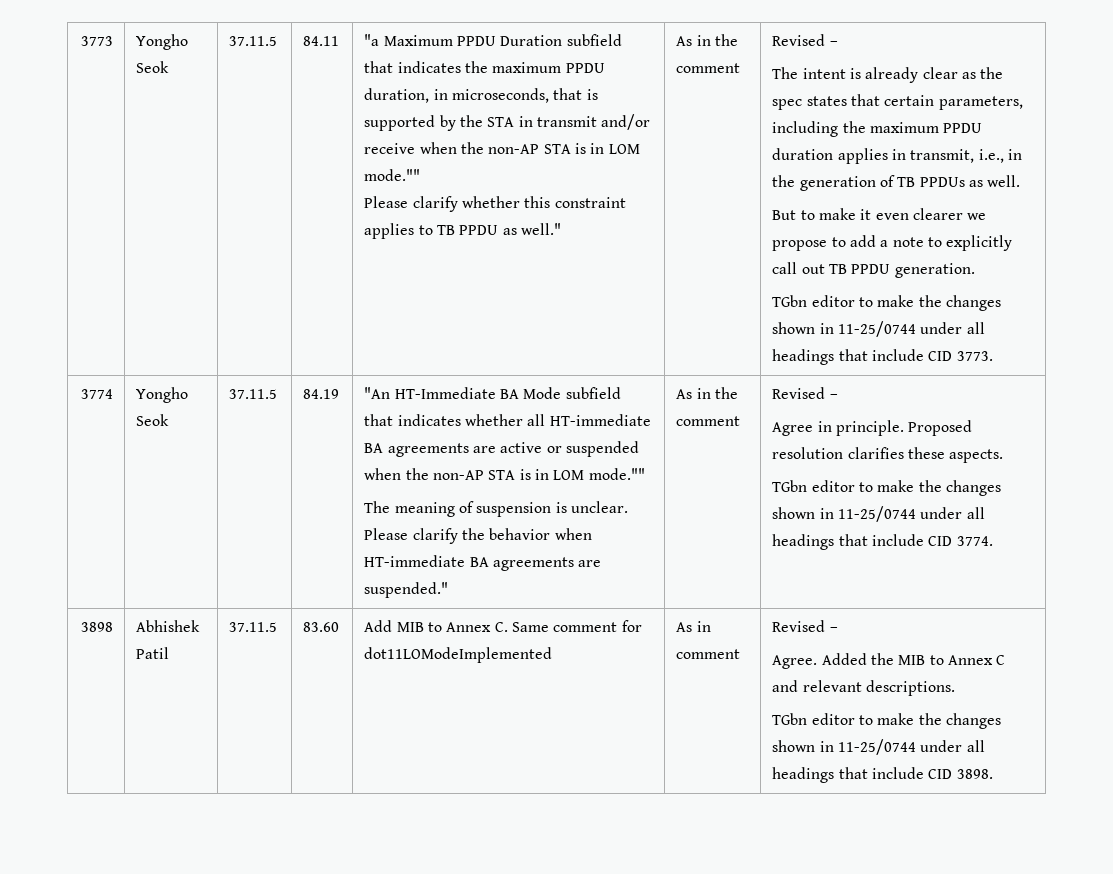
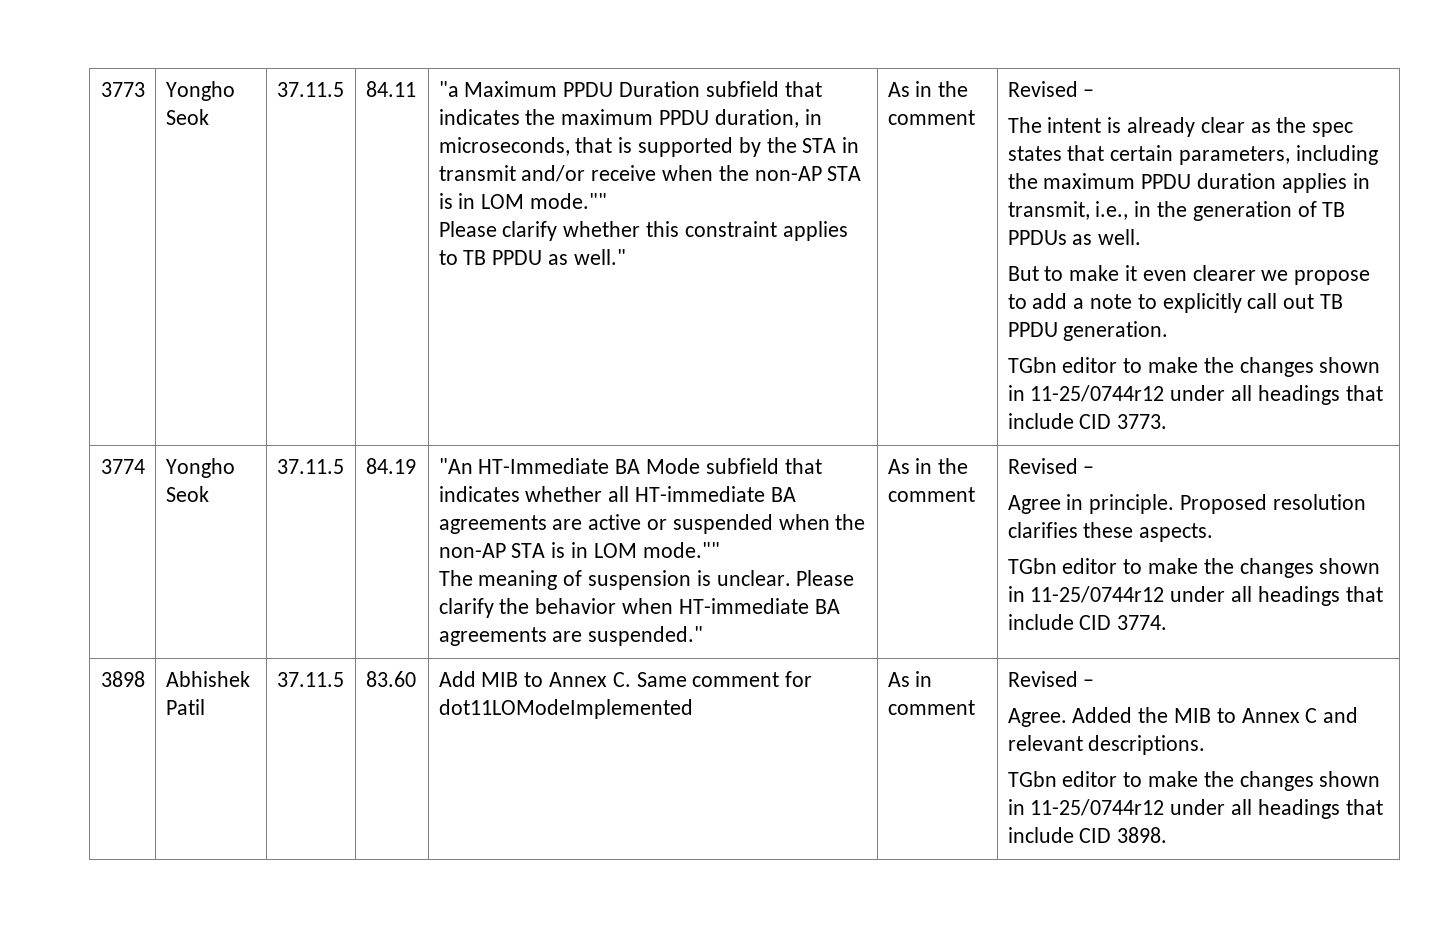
[838,321,917,337] 11-25/0744 -> [1030,385,1165,402] 11-25/0744r12
[838,506,917,522] 11-25/0744 -> [1030,586,1165,603] 11-25/0744r12
[838,739,917,755] 11-25/0744 -> [1030,799,1165,816] 11-25/0744r12

